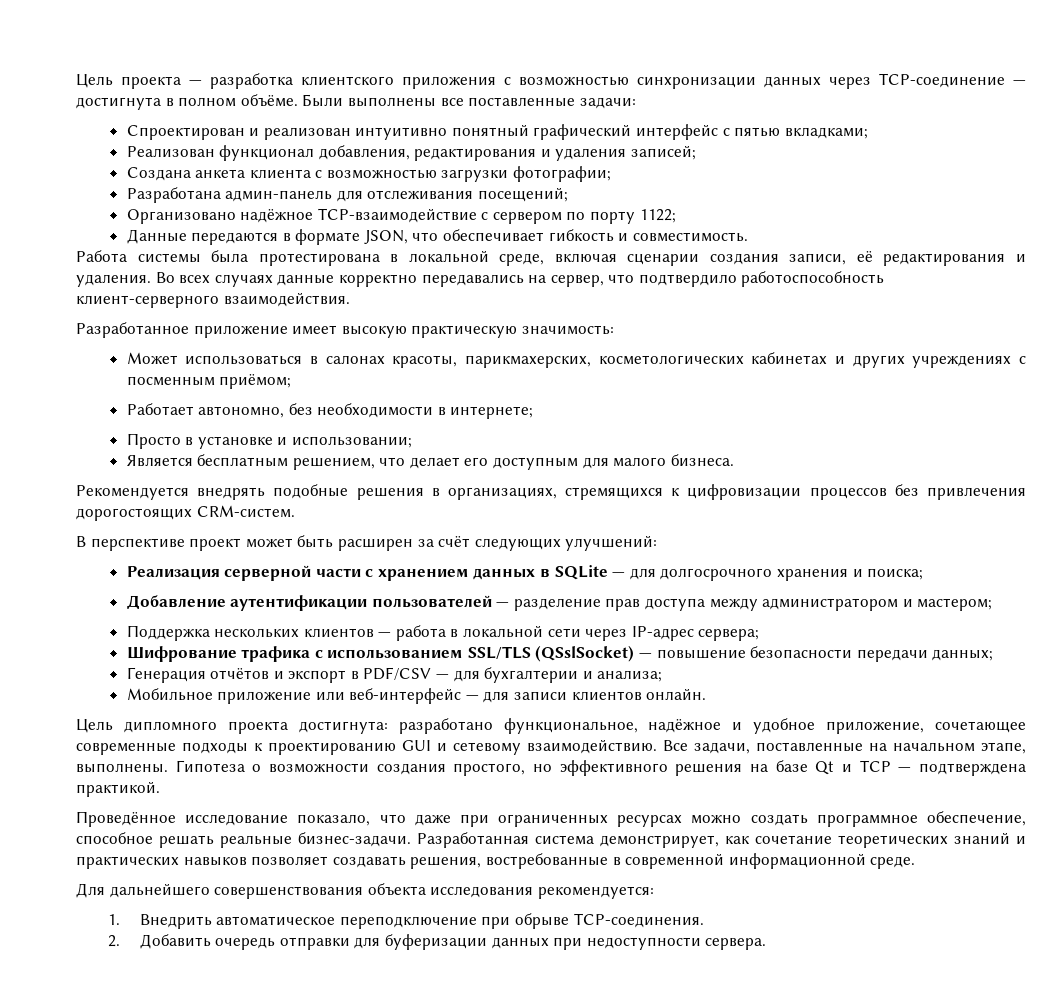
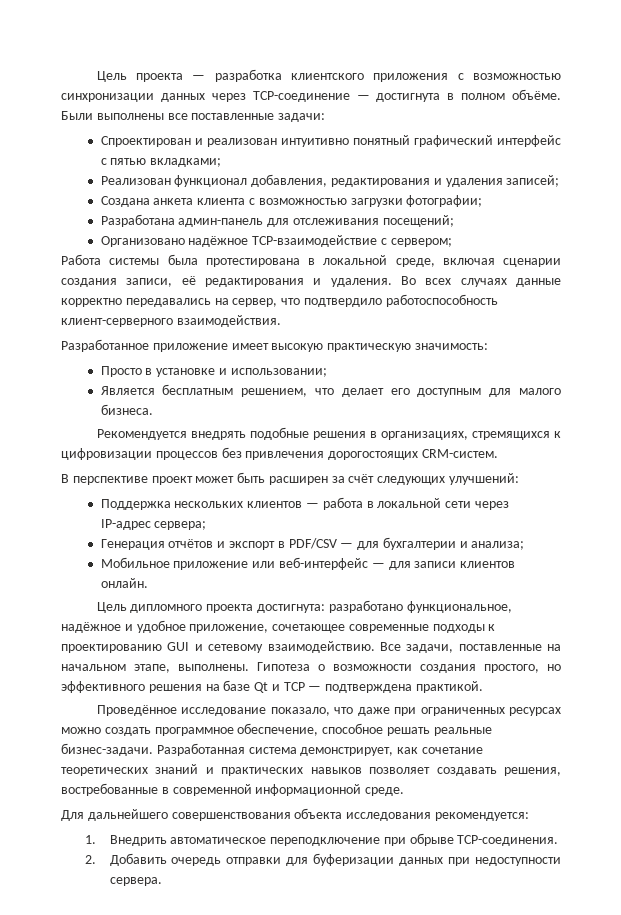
[492,209,676,224] [126,229,748,245] сервером по порту 1122; // Данные передаются в формате JSON, что обеспечивает гибкость и совместимость. -> [390,238,452,247] сервером;
[126,352,1027,368] [126,374,292,389] [126,403,534,419] // Может использоваться в салонах красоты, парикмахерских, косметологических кабинетах и других учреждениях с посменным приёмом; // Работает автономно, без необходимости в интернете; -> (488, 346) none
[126,565,924,581] [126,595,993,611] // Реализация серверной части с хранением данных в SQLite — для долгосрочного хранения и поиска; // Добавление аутентификации пользователей — разделение прав доступа между администратором и мастером; -> (520, 479) none
[126,645,994,662] // Шифрование трафика с использованием SSL/TLS (QSslSocket) — повышение безопасности передачи данных; -> (207, 525) none

